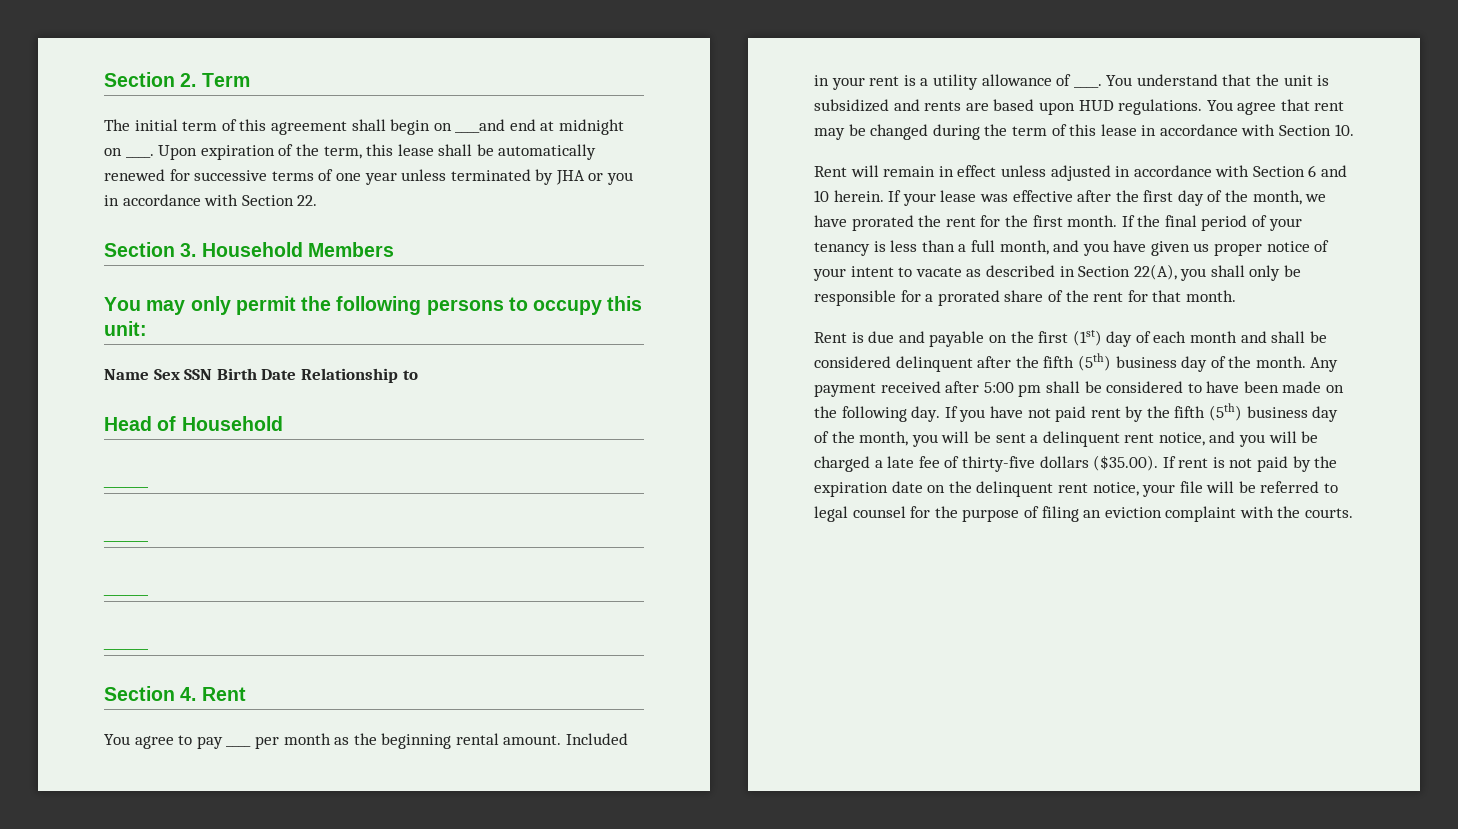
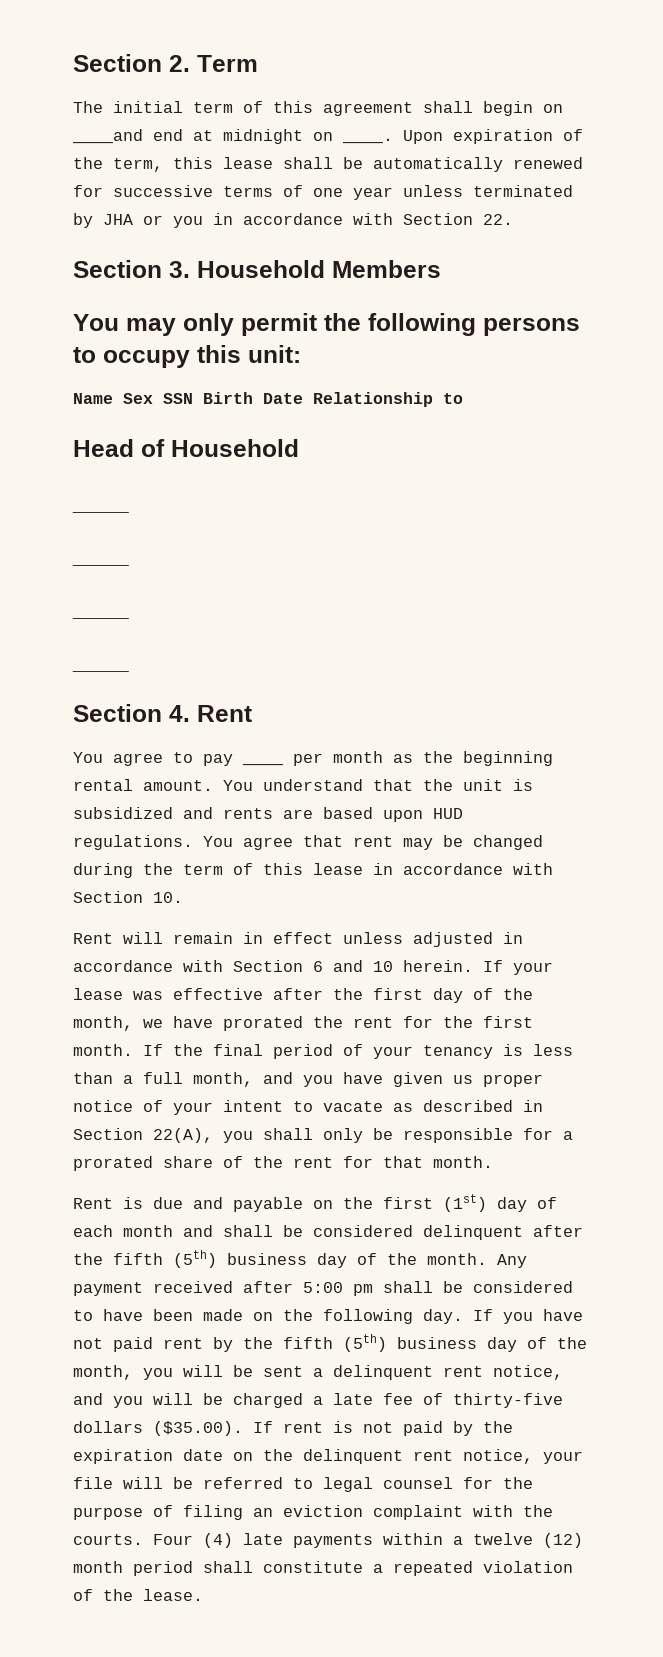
[566,733,629,745] [814,74,1102,90] Included in your rent is a utility allowance of ____. -> (213, 785) none
(1354, 513) none -> [153,1533,583,1548] [73,1561,573,1576] [73,1589,203,1601] Four (4) late payments within a twelve (12) month period shall constitute a repeated violation of the lease.

